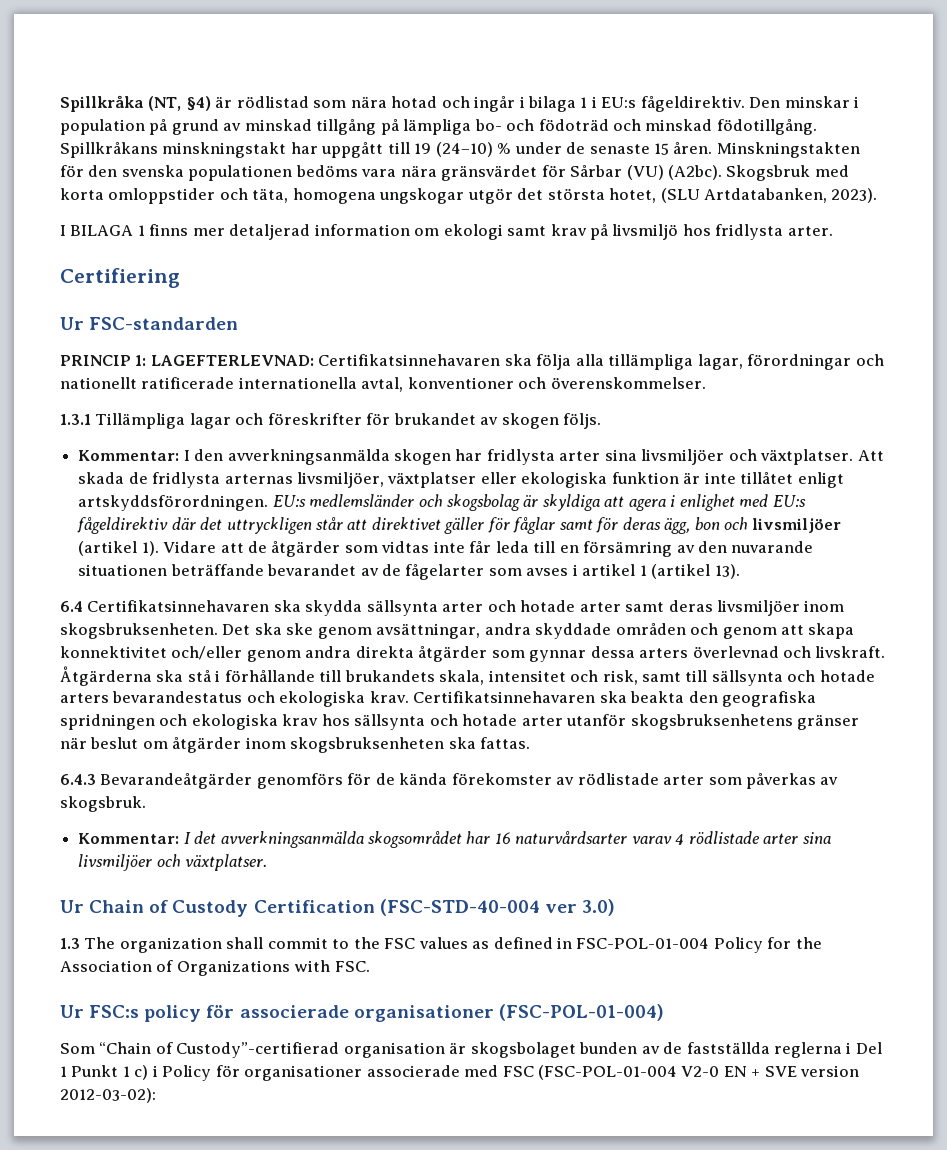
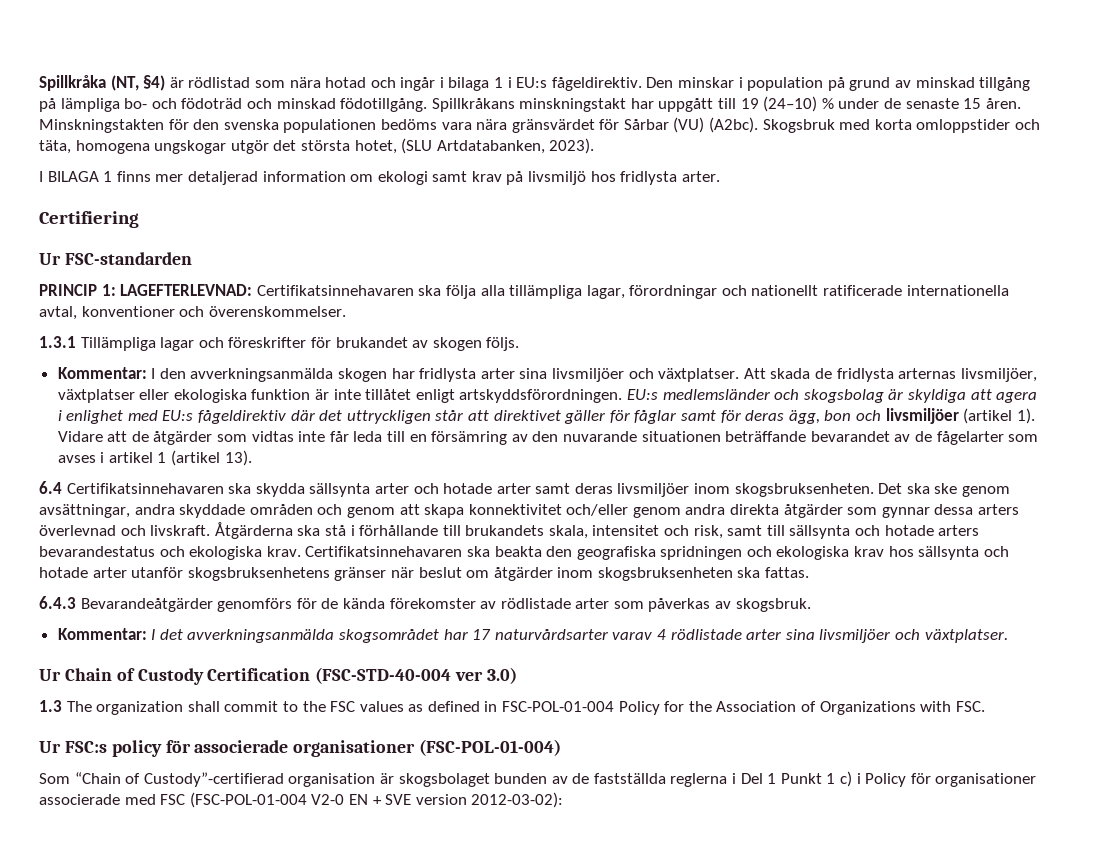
[494,832,511,844] 16 -> [472,629,492,640] 17

